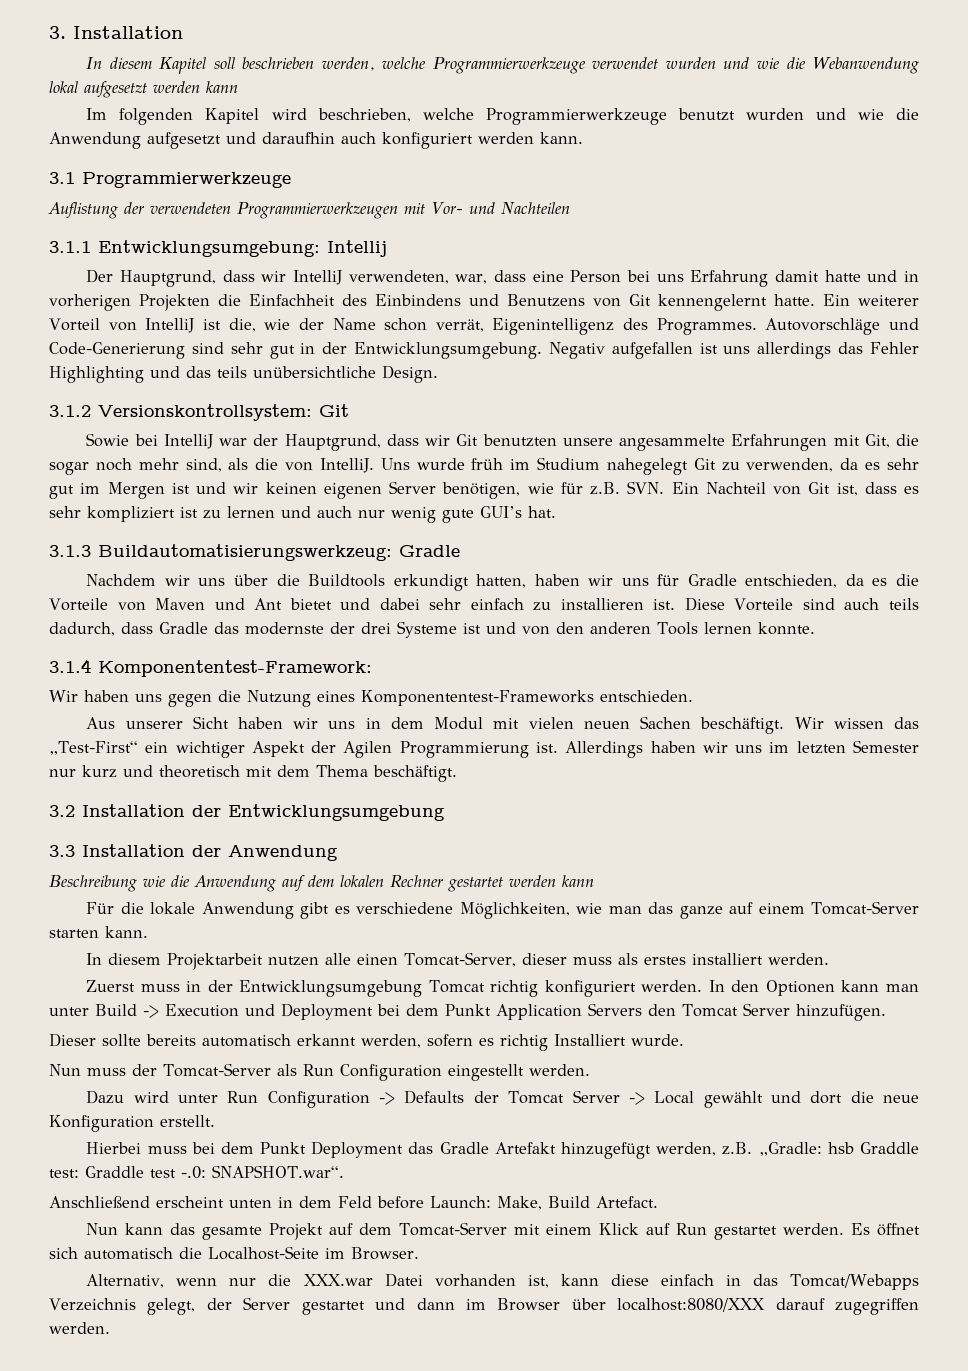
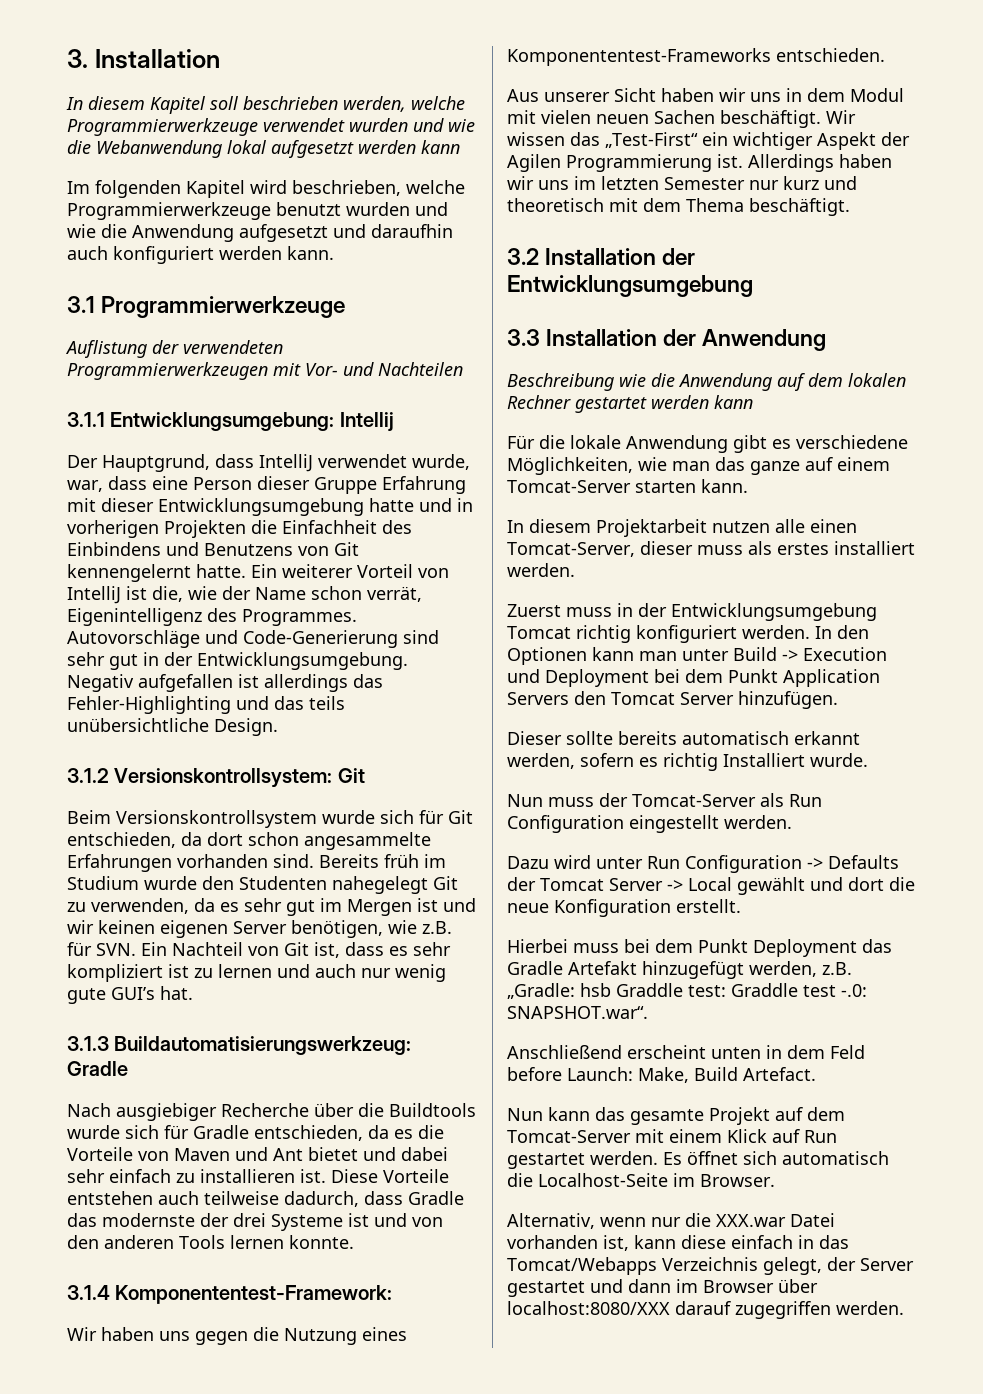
[261,270,449,285] wir IntelliJ verwendeten, -> [259,454,470,472] IntelliJ verwendet wurde,
[627,270,820,287] bei uns Erfahrung damit -> [257,476,466,494] [67,498,364,516] dieser Gruppe Erfahrung mit dieser Entwicklungsumgebung
[723,346,751,354] uns -> (259, 681) none
[869,342,919,354] [49,366,144,383] Fehler Highlighting -> [67,696,231,714] Fehler-Highlighting
[86,433,920,451] [49,457,601,475] Sowie bei IntelliJ war der Hauptgrund, dass wir Git benutzten unsere angesammelte Erfahrungen mit Git, die sogar noch mehr sind, als die von IntelliJ. Uns wurde früh im Studium -> [67,810,473,828] [67,832,431,850] [67,854,446,872] [67,876,327,890] Beim Versionskontrollsystem wurde sich für Git entschieden, da dort schon angesammelte Erfahrungen vorhanden sind. Bereits früh im Studium wurde den Studenten
[560,482,620,495] für z.B. -> [422,921,452,934] [67,942,92,956] z.B. für
[86,574,649,591] Nachdem wir uns über die Buildtools erkundigt hatten, haben wir uns -> [67,1103,476,1121] [67,1125,159,1139] Nach ausgiebiger Recherche über die Buildtools wurde sich
[802,598,919,610] sind auch teils -> [67,1191,279,1205] entstehen auch teilweise

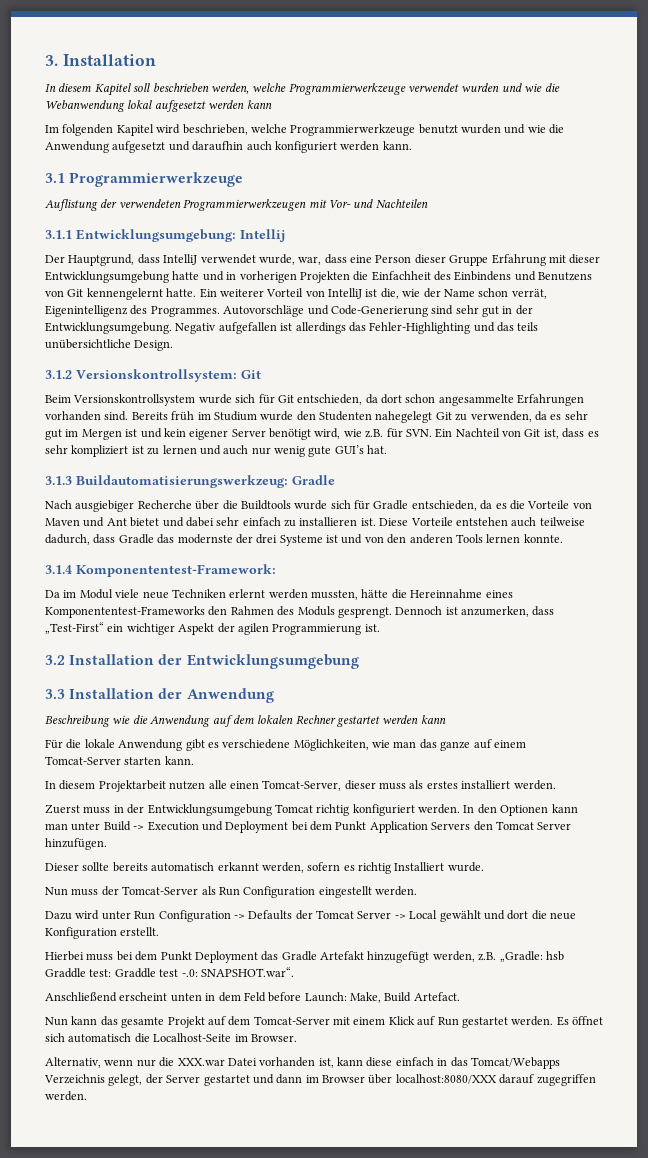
[67,920,383,938] wir keinen eigenen Server benötigen, -> [163,428,341,440] kein eigener Server benötigt wird,
[67,1327,407,1345] [507,48,885,66] [507,88,904,102] [507,110,856,128] [507,132,600,146] Wir haben uns gegen die Nutzung eines Komponententest-Frameworks entschieden. // Aus unserer Sicht haben wir uns in dem Modul mit vielen neuen Sachen beschäftigt. Wir wissen das -> [45,589,513,600] [45,606,555,618] Da im Modul viele neue Techniken erlernt werden mussten, hätte die Hereinnahme eines Komponententest-Frameworks den Rahmen des Moduls gesprengt. Dennoch ist anzumerken, dass
[507,154,561,172] Agilen -> [237,623,269,635] agilen
[748,154,892,172] [507,176,857,190] [507,198,850,216] Allerdings haben wir uns im letzten Semester nur kurz und theoretisch mit dem Thema beschäftigt. -> (380, 628) none

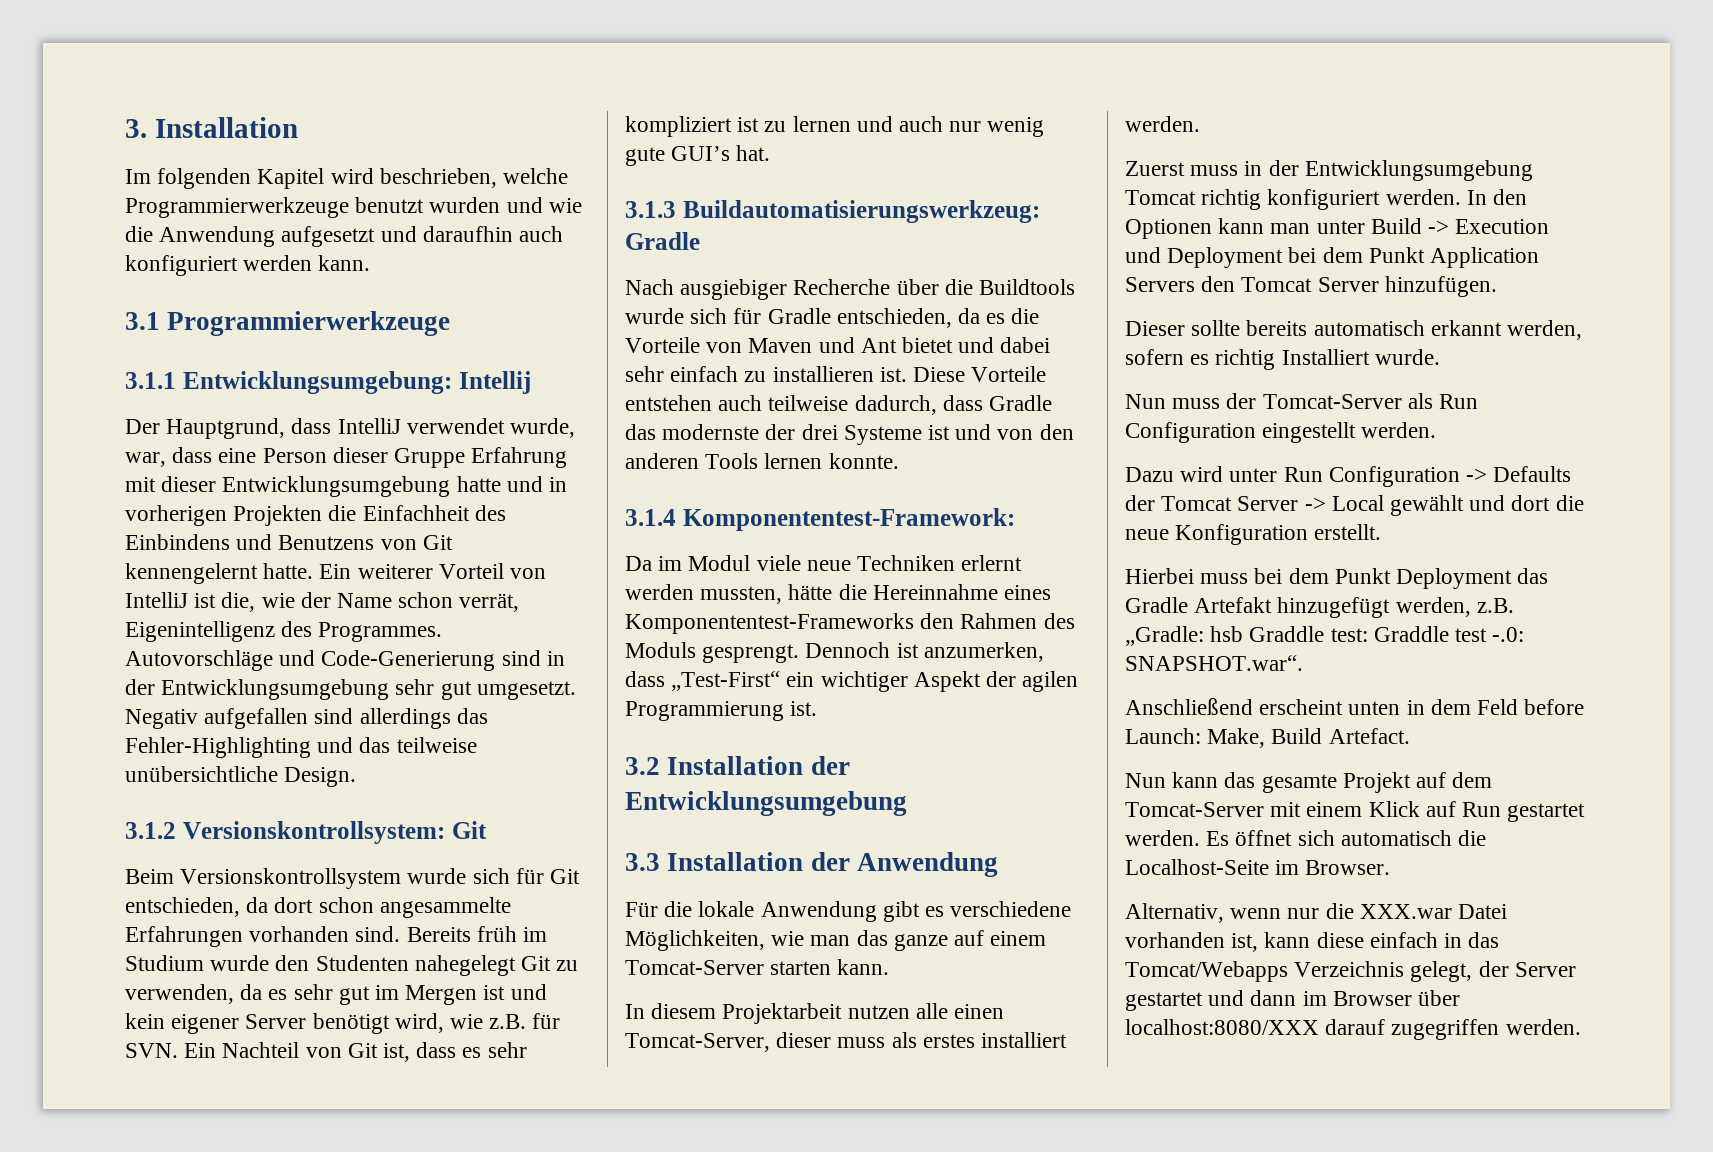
[45,83,560,96] [45,100,272,112] // In diesem Kapitel soll beschrieben werden, welche Programmierwerkzeuge verwendet wurden und wie die Webanwendung lokal aufgesetzt werden kann -> (298, 127) none
[45,199,428,211] // Auflistung der verwendeten Programmierwerkzeugen mit Vor- und Nachteilen -> (451, 323) none
[455,305,533,317] [45,322,172,334] sehr gut in der Entwicklungsumgebung. -> [546,651,565,666] [125,679,576,700] in der Entwicklungsumgebung sehr gut umgesetzt.
[280,323,293,331] ist -> [314,708,354,724] sind
[517,322,539,331] teils -> [396,737,477,753] teilweise
[45,715,446,727] // Beschreibung wie die Anwendung auf dem lokalen Rechner gestartet werden kann -> (998, 864) none

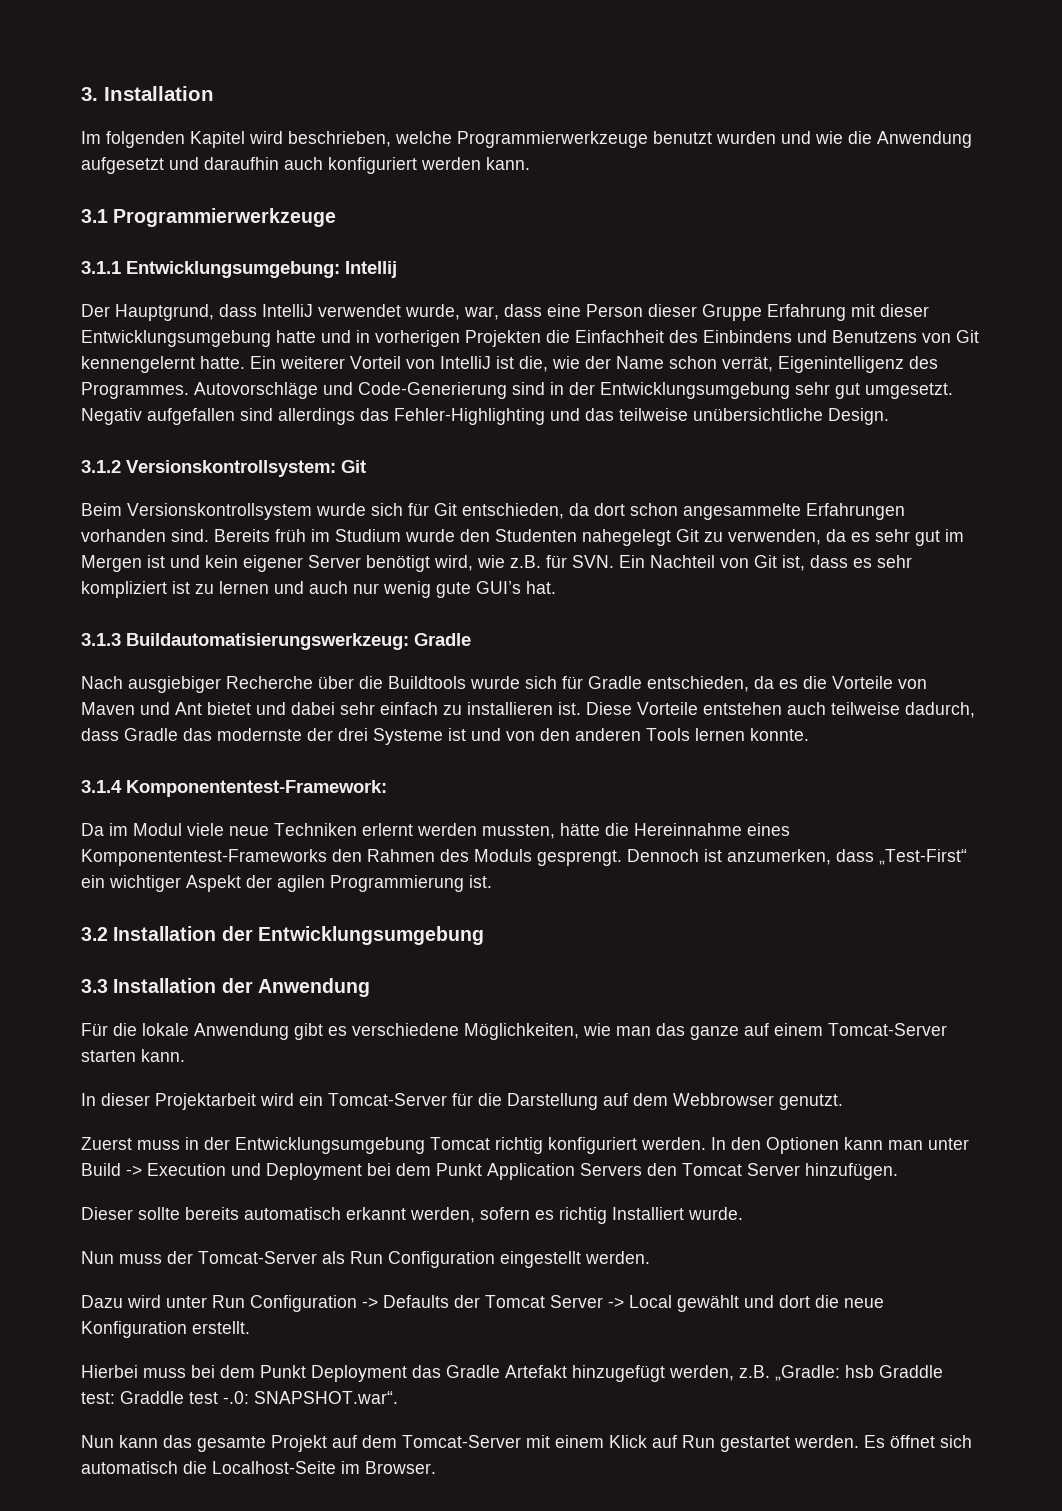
[651,1003,1005,1024] [625,1032,1068,1052] [1125,116,1200,132] diesem Projektarbeit nutzen alle einen Tomcat-Server, dieser muss als erstes installiert werden. -> [101,1093,843,1110] dieser Projektarbeit wird ein Tomcat-Server für die Darstellung auf dem Webbrowser genutzt.
[1125,698,1585,715] [1125,728,1410,748] // Anschließend erscheint unten in dem Feld before Launch: Make, Build Artefact. -> (398, 1397) none
[1125,903,1508,923] [1125,932,1500,952] [1125,961,1576,982] [1125,990,1461,1011] [1125,1019,1581,1040] // Alternativ, wenn nur die XXX.war Datei vorhanden ist, kann diese einfach in das Tomcat/Webapps Verzeichnis gelegt, der Server gestartet und dann im Browser über localhost:8080/XXX darauf zugegriffen werden. -> (436, 1467) none

